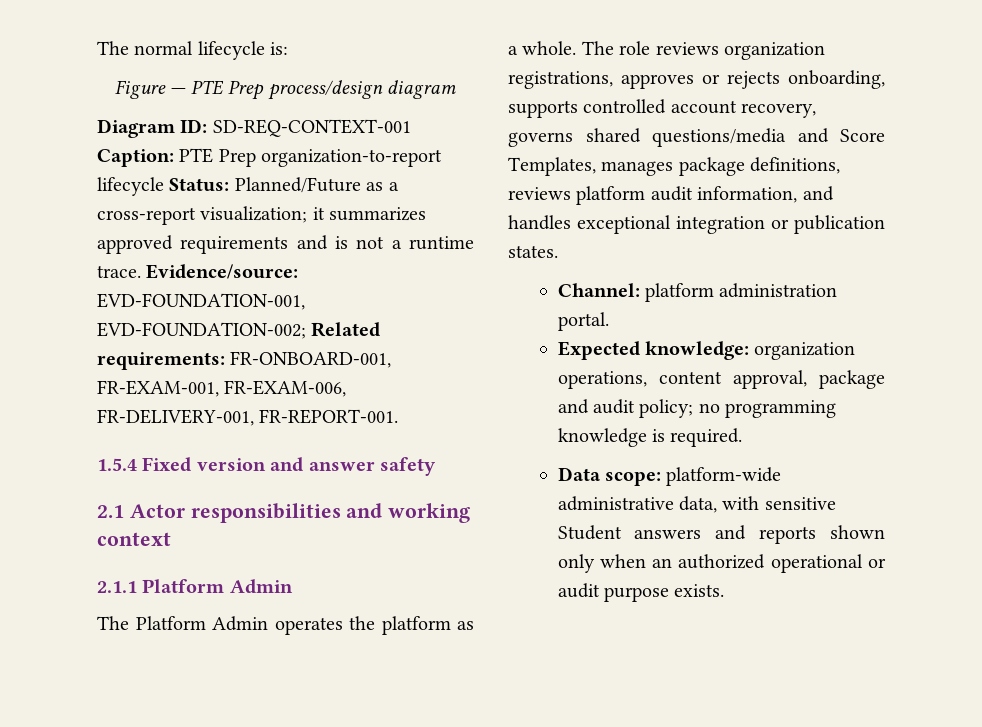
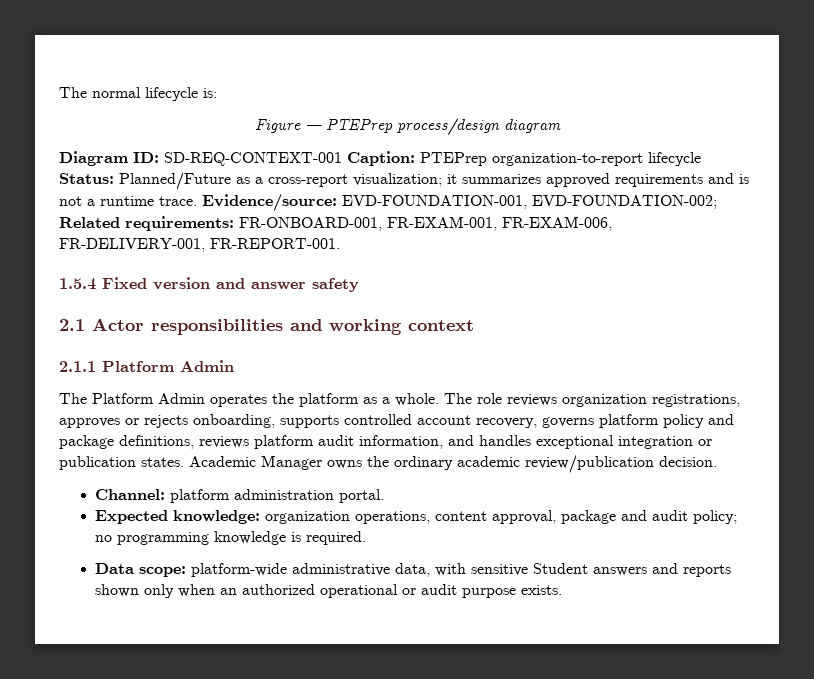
[190,80,265,100] PTE Prep -> [325,118,393,133] PTEPrep
[179,148,256,167] PTE Prep -> [420,152,487,166] PTEPrep
[585,128,885,147] [508,157,674,176] shared questions/media and Score Templates, manages -> [599,414,734,428] platform policy and
(558, 251) none -> [189,455,717,473] Academic Manager owns the ordinary academic review/publication decision.

